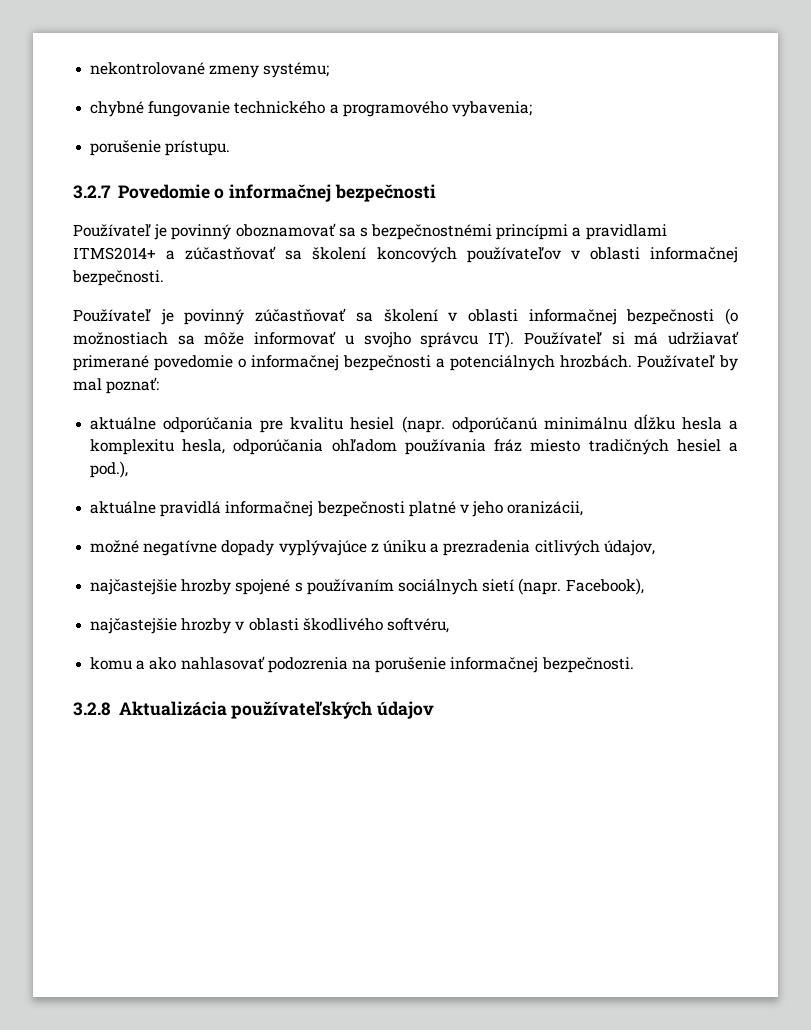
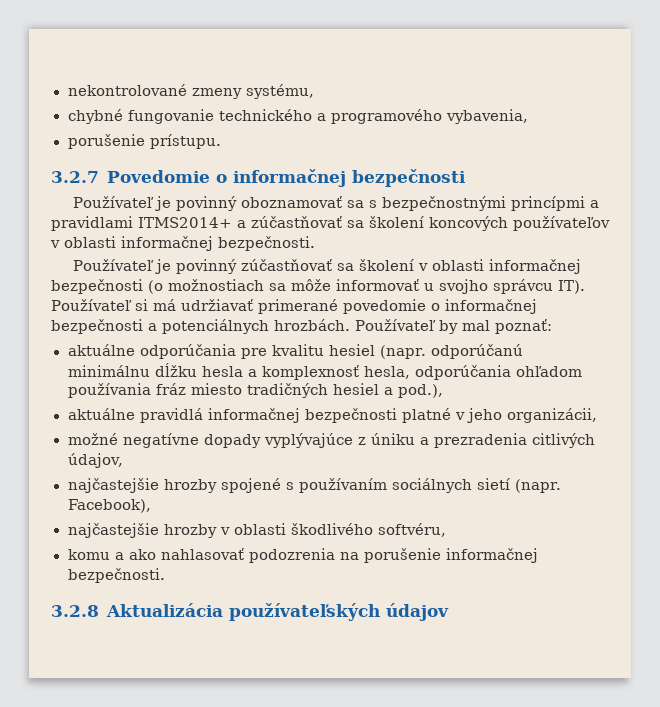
[263,62,330,78] systému; -> [245,84,314,99] systému,
[451,101,532,117] vybavenia; -> [445,109,528,124] vybavenia,
[371,224,493,240] bezpečnostnémi -> [381,196,506,211] bezpečnostnými
[90,439,175,455] komplexitu -> [261,365,359,380] komplexnosť
[507,501,584,516] oranizácii, -> [506,408,597,423] organizácii,

